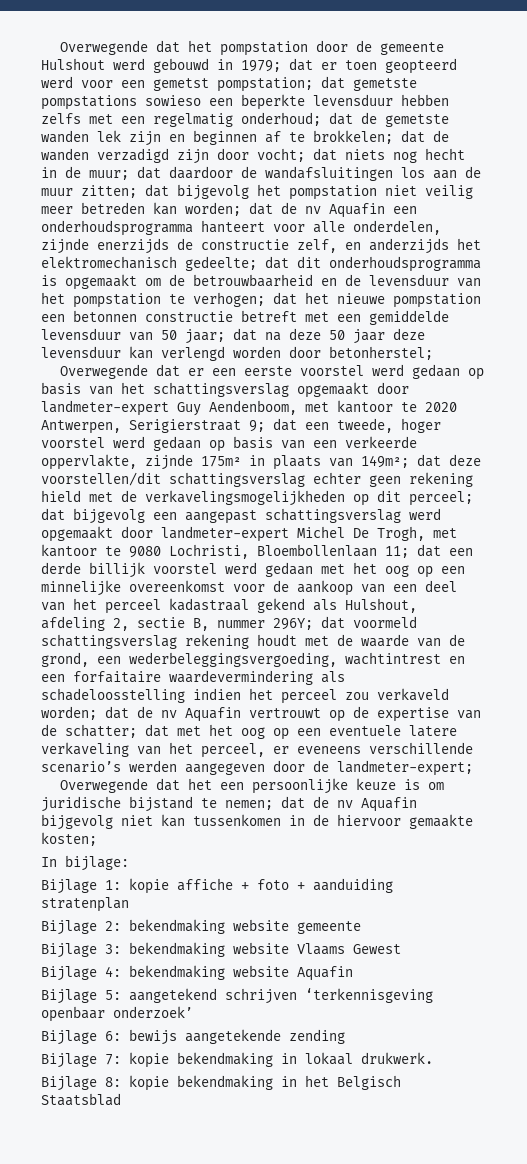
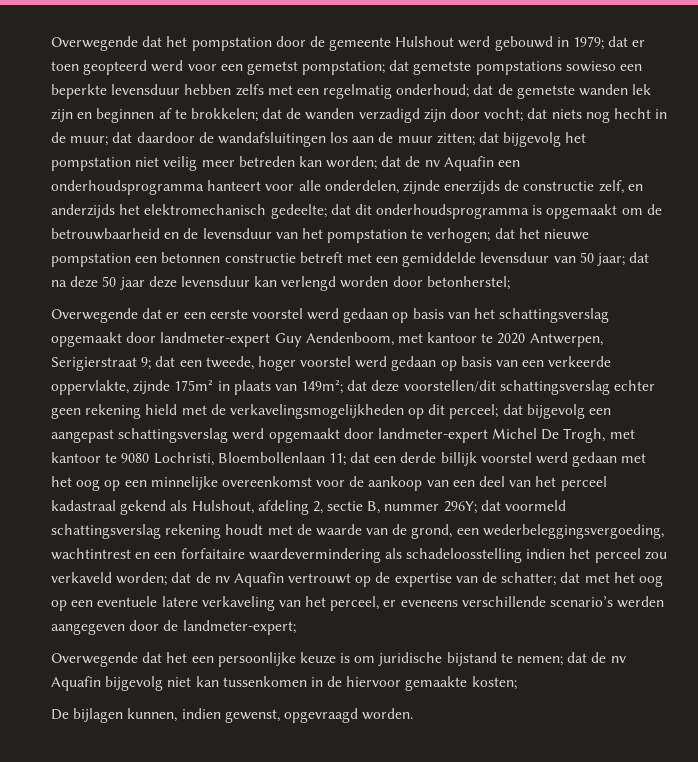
[41,855,129,871] [41,878,393,894] [41,897,129,912] [41,919,361,935] [41,942,401,958] [41,965,353,981] [41,988,433,1004] [41,1006,193,1022] [41,1029,345,1045] [41,1052,433,1068] [41,1075,401,1091] [41,1093,121,1106] In bijlage: // Bijlage 1: kopie affiche + foto + aanduiding stratenplan // Bijlage 2: bekendmaking website gemeente // Bijlage 3: bekendmaking website Vlaams Gewest // Bijlage 4: bekendmaking website Aquafin // Bijlage 5: aangetekend schrijven ‘terkennisgeving openbaar onderzoek’ // Bijlage 6: bewijs aangetekende zending // Bijlage 7: kopie bekendmaking in lokaal drukwerk. // Bijlage 8: kopie bekendmaking in het Belgisch Staatsblad -> [51,708,414,723] De bijlagen kunnen, indien gewenst, opgevraagd worden.

